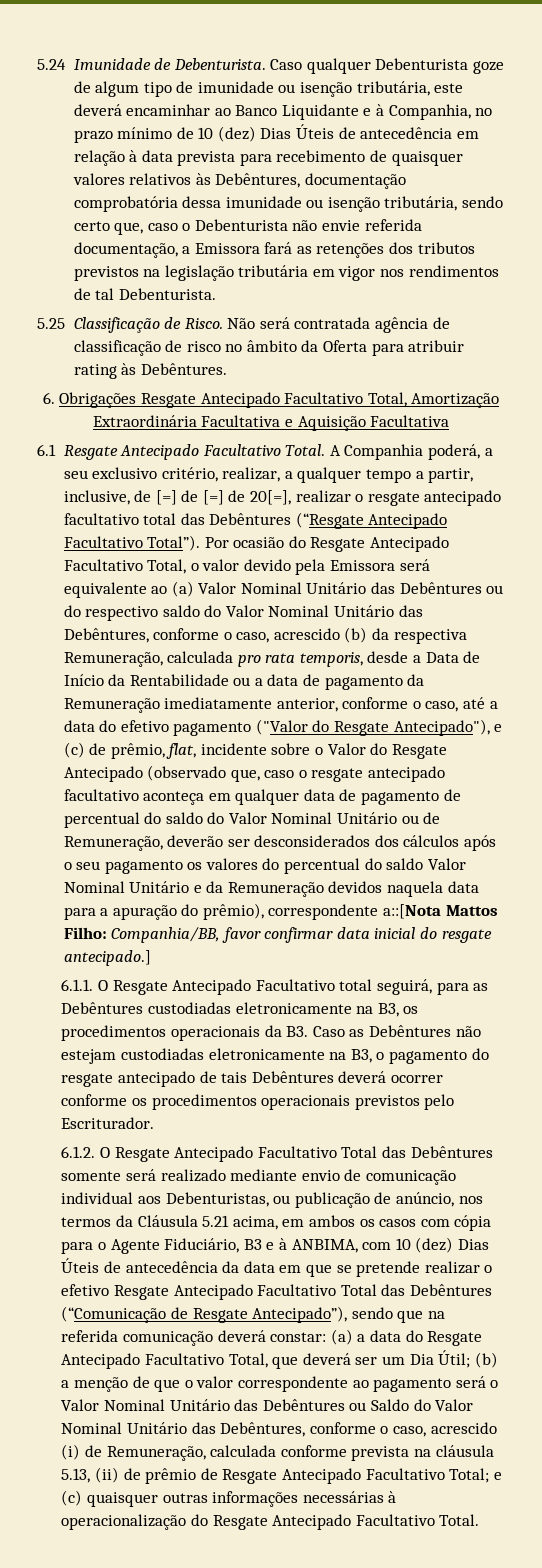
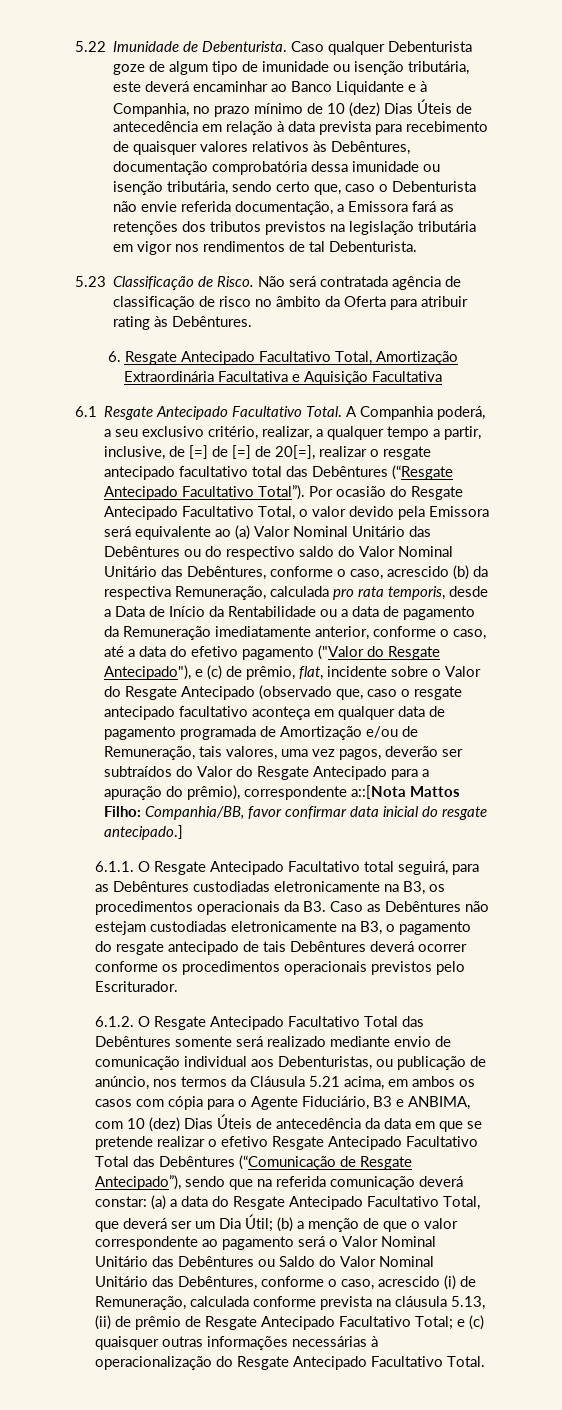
[37,59,66,70] 5.24 -> [75,41,106,52] 5.22
[37,318,65,329] 5.25 -> [75,276,106,287] 5.23
[59,392,137,408] Obrigações -> (121, 356) none
[443,789,461,801] [63,812,441,828] [63,835,497,851] [63,858,466,874] [63,881,479,897] de percentual do saldo do Valor Nominal Unitário ou de Remuneração, deverão ser desconsiderados dos cálculos após o seu pagamento os valores do percentual do saldo Valor Nominal Unitário e da Remuneração devidos naquela data -> [180,726,419,740] [104,746,464,760] [104,766,388,780] programada de Amortização e/ou de Remuneração, tais valores, uma vez pagos, deverão ser subtraídos do Valor do Resgate Antecipado
[279,1238,288,1250] à -> (405, 1103) none

